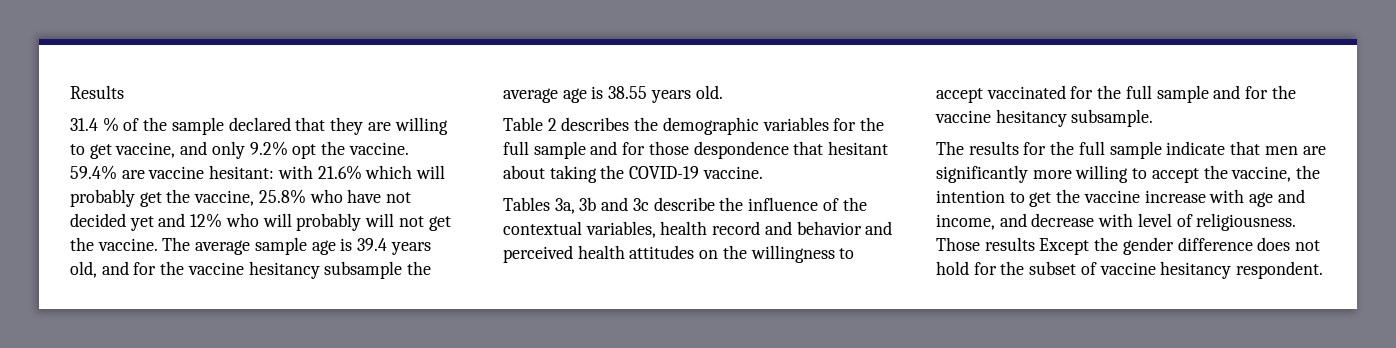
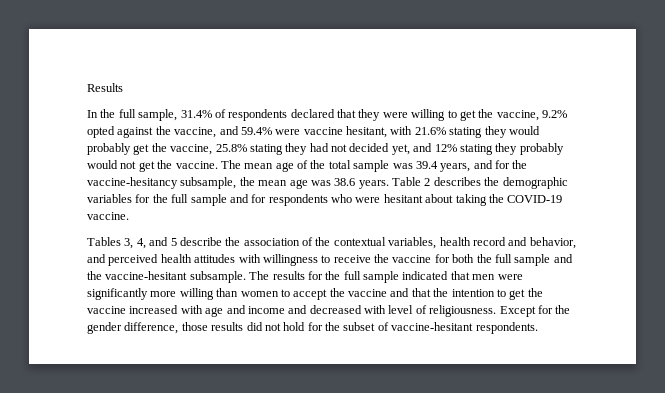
[70,117,224,135] 31.4 % of the sample -> [87,109,288,121] In the full sample, 31.4% of respondents
[367,122,391,131] are -> [382,112,408,118] were
[115,141,409,159] [70,165,446,180] vaccine, and only 9.2% opt the vaccine. 59.4% are vaccine hesitant: with 21.6% which will -> [478,109,567,121] [87,126,540,138] the vaccine, 9.2% opted against the vaccine, and 59.4% were vaccine hesitant, with 21.6% stating they would
[309,189,382,203] who have -> [249,143,329,155] stating they had
[129,216,154,231] yet -> [391,144,410,155] yet,
[225,213,395,231] who will probably will -> [459,143,564,155] [87,160,118,169] stating they probably would
[195,237,431,255] [70,261,432,279] [503,85,723,103] average sample age is 39.4 years old, and for the vaccine hesitancy subsample the average age is 38.55 years old. // -> [244,160,528,172] [87,177,389,189] mean age of the total sample was 39.4 years, and for the vaccine-hesitancy subsample, the mean age was 38.6 years.
[648,141,824,159] those despondence that -> [268,194,381,206] respondents who were
[554,197,649,214] 3a, 3b and 3c -> [124,237,177,249] 3, 4, and 5
[748,197,819,211] influence -> [243,238,300,246] association
[796,221,862,235] behavior -> [529,237,576,249] behavior,
[699,245,855,263] [936,85,1296,103] [935,109,1067,127] on the willingness to accept vaccinated for the full sample and for the vaccine hesitancy -> [238,254,573,266] [87,271,188,280] with willingness to receive the vaccine for both the full sample and the vaccine-hesitant
(1154, 118) // -> (246, 277) none
[1166,141,1226,155] indicate -> [402,271,449,280] indicated
[1302,146,1326,155] are -> [497,274,523,280] were
(1129, 174) none -> [216,288,279,297] than women
[1231,166,1292,182] vaccine, -> [348,288,431,297] vaccine and that
[1144,190,1206,203] increase -> [129,305,179,314] increased
[936,213,1095,230] income, and decrease -> [247,305,362,314] income and decreased
[936,237,1291,255] Those results Except the gender difference does -> [499,305,571,317] [87,322,263,334] Except for the gender difference, those results did
[1099,261,1324,279] vaccine hesitancy respondent. -> [391,322,538,334] vaccine-hesitant respondents.

